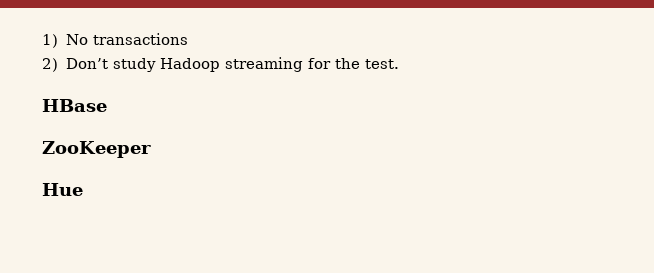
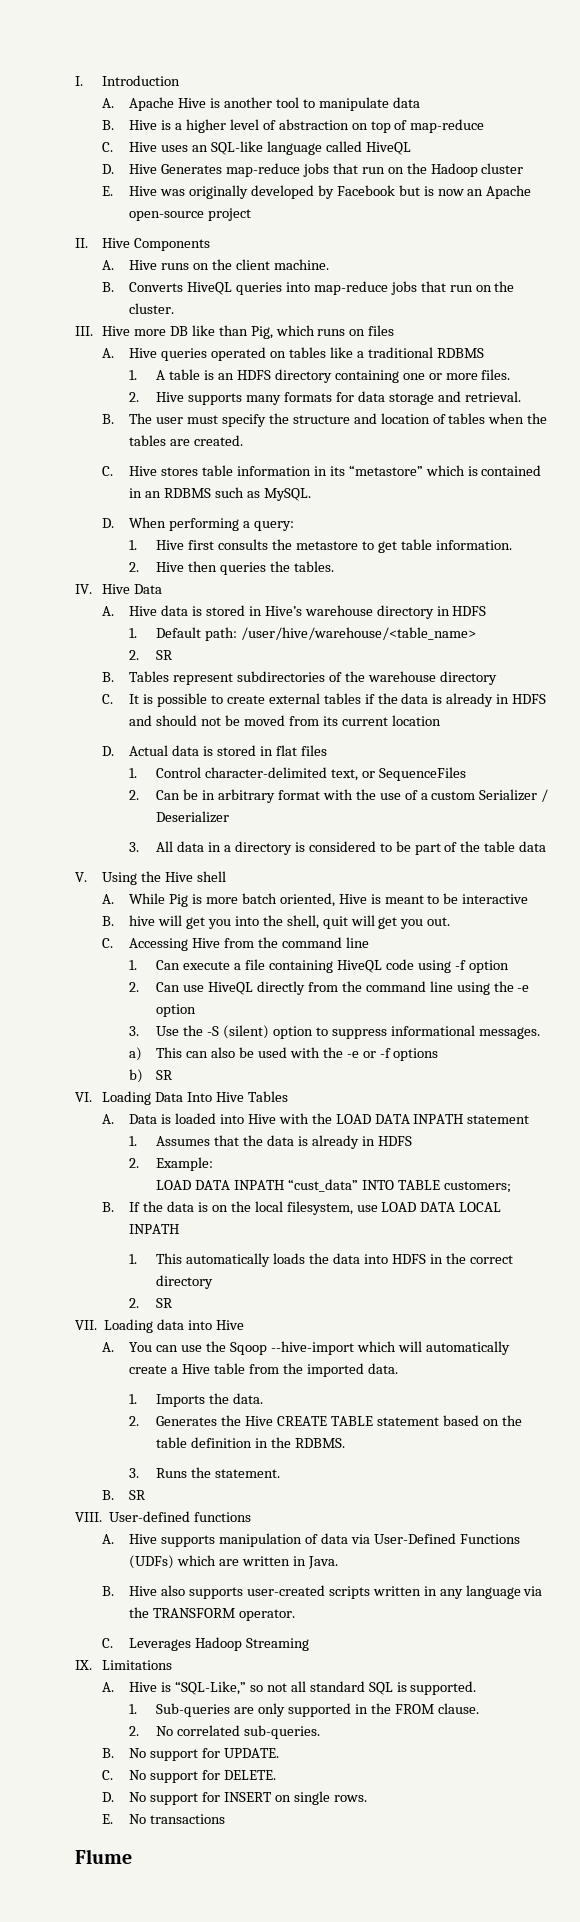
[42,33,188,48] [42,57,399,72] [42,99,107,112] [42,141,151,158] [42,183,83,196] 1) No transactions // 2) Don’t study Hadoop streaming for the test. // HBase // ZooKeeper // Hue -> [75,75,181,86] [102,97,420,111] [102,119,485,133] [102,141,411,155] [102,163,524,177] [102,185,532,199] [129,208,252,221] [75,238,211,251] [102,259,329,270] [102,281,515,295] [129,303,175,314] [75,325,395,339] [102,347,484,361] [129,369,511,383] [129,391,521,405] [102,413,548,427] [129,435,244,446] [102,465,542,476] [129,487,311,501] [102,517,294,531] [129,539,512,553] [129,561,334,575] [75,584,163,594] [102,605,487,619] [129,627,477,641] [129,650,174,660] [102,671,497,685] [102,693,547,707] [129,715,441,726] [102,745,327,756] [129,767,466,781] [129,789,549,803] [156,811,230,823] [129,841,547,855] [75,871,226,885] [102,893,529,907] [102,915,451,929] [102,937,369,951] [129,959,509,973] [129,981,530,995] [156,1004,197,1017] [129,1025,540,1039] [129,1047,439,1061] [129,1069,174,1083] [75,1091,288,1105] [102,1113,530,1124] [129,1135,412,1149] [129,1157,214,1171] [156,1179,511,1193] [102,1201,502,1215] [129,1224,180,1234] [129,1253,513,1267] [156,1275,214,1289] [129,1298,174,1308] [75,1319,244,1333] [102,1341,510,1355] [129,1363,398,1377] [129,1393,264,1407] [129,1415,522,1426] [156,1437,345,1448] [129,1467,281,1478] [102,1490,147,1500] [75,1511,252,1522] [102,1533,520,1547] [129,1555,338,1569] [102,1585,543,1599] [129,1607,296,1621] [102,1637,310,1651] [75,1660,173,1670] [102,1681,477,1695] [129,1703,479,1717] [129,1725,321,1739] [102,1748,279,1761] [102,1770,276,1783] [102,1791,367,1805] [102,1814,226,1824] [75,1849,132,1864] I. Introduction // A. Apache Hive is another tool to manipulate data // B. Hive is a higher level of abstraction on top of map-reduce // C. Hive uses an SQL-like language called HiveQL // D. Hive Generates map-reduce jobs that run on the Hadoop cluster // E. Hive was originally developed by Facebook but is now an Apache open-source project // II. Hive Components // A. Hive runs on the client machine. // B. Converts HiveQL queries into map-reduce jobs that run on the cluster. // III. Hive more DB like than Pig, which runs on files // A. Hive queries operated on tables like a traditional RDBMS // 1. A table is an HDFS directory containing one or more files. // 2. Hive supports many formats for data storage and retrieval. // B. The user must specify the structure and location of tables when the tables are created. // C. Hive stores table information in its “metastore” which is contained in an RDBMS such as MySQL. // D. When performing a query: // 1. Hive first consults the metastore to get table information. // 2. Hive then queries the tables. // IV. Hive Data // A. Hive data is stored in Hive’s warehouse directory in HDFS // 1. Default path: /user/hive/warehouse/<table_name> // 2. SR // B. Tables represent subdirectories of the warehouse directory // C. It is possible to create external tables if the data is already in HDFS and should not be moved from its current location // D. Actual data is stored in flat files // 1. Control character-delimited text, or SequenceFiles // 2. Can be in arbitrary format with the use of a custom Serializer / Deserializer // 3. All data in a directory is considered to be part of the table data // V. Using the Hive shell // A. While Pig is more batch oriented, Hive is meant to be interactive // B. hive will get you into the shell, quit will get you out. // C. Accessing Hive from the command line // 1. Can execute a file containing HiveQL code using -f option // 2. Can use HiveQL directly from the command line using the -e option // 3. Use the -S (silent) option to suppress informational messages. // a) This can also be used with the -e or -f options // b) SR // VI. Loading Data Into Hive Tables // A. Data is loaded into Hive with the LOAD DATA INPATH statement // 1. Assumes that the data is already in HDFS // 2. Example: // LOAD DATA INPATH “cust_data” INTO TABLE customers; // B. If the data is on the local filesystem, use LOAD DATA LOCAL INPATH // 1. This automatically loads the data into HDFS in the correct directory // 2. SR // VII. Loading data into Hive // A. You can use the Sqoop --hive-import which will automatically create a Hive table from the imported data. // 1. Imports the data. // 2. Generates the Hive CREATE TABLE statement based on the table definition in the RDBMS. // 3. Runs the statement. // B. SR // VIII. User-defined functions // A. Hive supports manipulation of data via User-Defined Functions (UDFs) which are written in Java. // B. Hive also supports user-created scripts written in any language via the TRANSFORM operator. // C. Leverages Hadoop Streaming // IX. Limitations // A. Hive is “SQL-Like,” so not all standard SQL is supported. // 1. Sub-queries are only supported in the FROM clause. // 2. No correlated sub-queries. // B. No support for UPDATE. // C. No support for DELETE. // D. No support for INSERT on single rows. // E. No transactions // Flume

